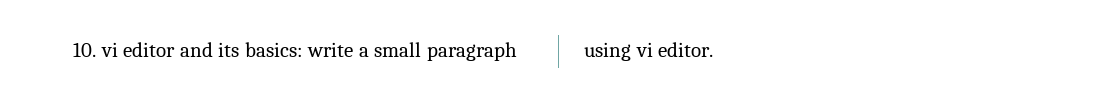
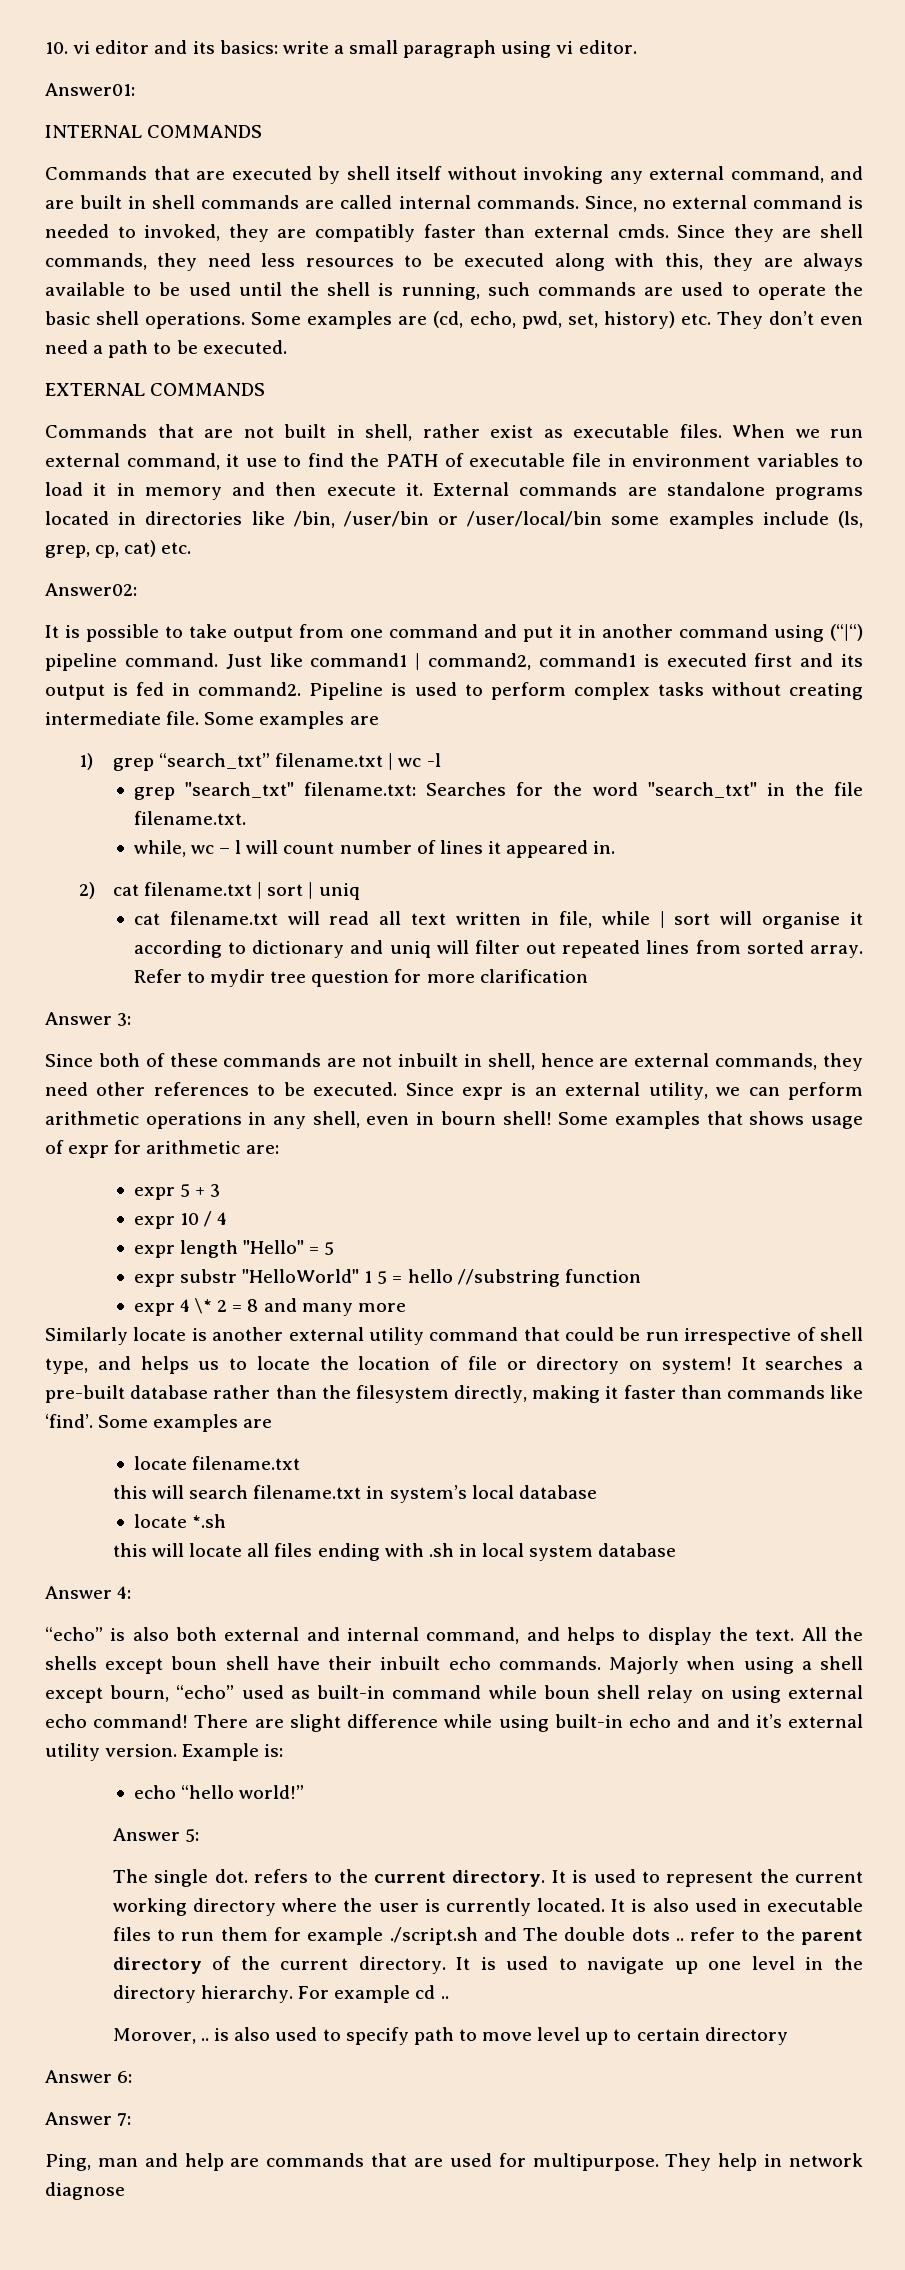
(714, 49) none -> [45,83,135,96] [45,125,263,138] [45,166,863,184] [45,195,864,212] [45,224,863,242] [45,253,863,271] [45,282,864,300] [45,311,863,329] [45,340,287,358] [45,383,266,396] [45,424,863,441] [45,453,863,470] [45,482,863,500] [45,511,864,529] [45,540,192,558] [45,583,137,596] [45,624,863,642] [45,653,864,671] [45,682,864,700] [45,711,379,729] [78,753,441,771] [133,782,863,800] [133,811,246,825] [133,840,616,858] [78,882,360,900] [133,911,863,929] [133,940,863,958] [133,969,588,987] [45,1012,132,1026] [45,1053,863,1071] [45,1082,864,1100] [45,1111,864,1129] [45,1140,279,1158] [133,1184,221,1200] [133,1211,228,1229] [133,1240,335,1258] [133,1269,641,1287] [133,1298,406,1316] [45,1327,863,1345] [45,1356,863,1374] [45,1385,863,1403] [45,1414,273,1432] [133,1456,300,1470] [112,1485,597,1503] [133,1514,226,1528] [112,1543,677,1561] [45,1586,132,1599] [45,1627,864,1645] [45,1656,864,1674] [45,1685,864,1703] [45,1714,864,1732] [45,1743,284,1761] [133,1785,305,1799] [112,1828,199,1842] [112,1869,864,1887] [112,1898,863,1916] [112,1927,864,1945] [112,1956,864,1974] [112,1985,449,2003] [112,2027,788,2045] [45,2070,133,2083] [45,2112,132,2126] [45,2153,863,2171] [45,2182,125,2200] // Answer01: // INTERNAL COMMANDS // Commands that are executed by shell itself without invoking any external command, and are built in shell commands are called internal commands. Since, no external command is needed to invoked, they are compatibly faster than external cmds. Since they are shell commands, they need less resources to be executed along with this, they are always available to be used until the shell is running, such commands are used to operate the basic shell operations. Some examples are (cd, echo, pwd, set, history) etc. They don’t even need a path to be executed. // EXTERNAL COMMANDS // Commands that are not built in shell, rather exist as executable files. When we run external command, it use to find the PATH of executable file in environment variables to load it in memory and then execute it. External commands are standalone programs located in directories like /bin, /user/bin or /user/local/bin some examples include (ls, grep, cp, cat) etc. // Answer02: // It is possible to take output from one command and put it in another command using (“|“) pipeline command. Just like command1 | command2, command1 is executed first and its output is fed in command2. Pipeline is used to perform complex tasks without creating intermediate file. Some examples are // 1) grep “search_txt” filename.txt | wc -l // grep "search_txt" filename.txt: Searches for the word "search_txt" in the file filename.txt. // while, wc – l will count number of lines it appeared in. // 2) cat filename.txt | sort | uniq // cat filename.txt will read all text written in file, while | sort will organise it according to dictionary and uniq will filter out repeated lines from sorted array. Refer to mydir tree question for more clarification // Answer 3: // Since both of these commands are not inbuilt in shell, hence are external commands, they need other references to be executed. Since expr is an external utility, we can perform arithmetic operations in any shell, even in bourn shell! Some examples that shows usage of expr for arithmetic are: // expr 5 + 3 // expr 10 / 4 // expr length "Hello" = 5 // expr substr "HelloWorld" 1 5 = hello //substring function // expr 4 \* 2 = 8 and many more // Similarly locate is another external utility command that could be run irrespective of shell type, and helps us to locate the location of file or directory on system! It searches a pre-built database rather than the filesystem directly, making it faster than commands like ‘find’. Some examples are // locate filename.txt // this will search filename.txt in system’s local database // locate *.sh // this will locate all files ending with .sh in local system database // Answer 4: // “echo” is also both external and internal command, and helps to display the text. All the shells except boun shell have their inbuilt echo commands. Majorly when using a shell except bourn, “echo” used as built-in command while boun shell relay on using external echo command! There are slight difference while using built-in echo and and it’s external utility version. Example is: // echo “hello world!” // Answer 5: // The single dot. refers to the current directory. It is used to represent the current working directory where the user is currently located. It is also used in executable files to run them for example ./script.sh and The double dots .. refer to the parent directory of the current directory. It is used to navigate up one level in the directory hierarchy. For example cd .. // Morover, .. is also used to specify path to move level up to certain directory // Answer 6: // Answer 7: // Ping, man and help are commands that are used for multipurpose. They help in network diagnose

